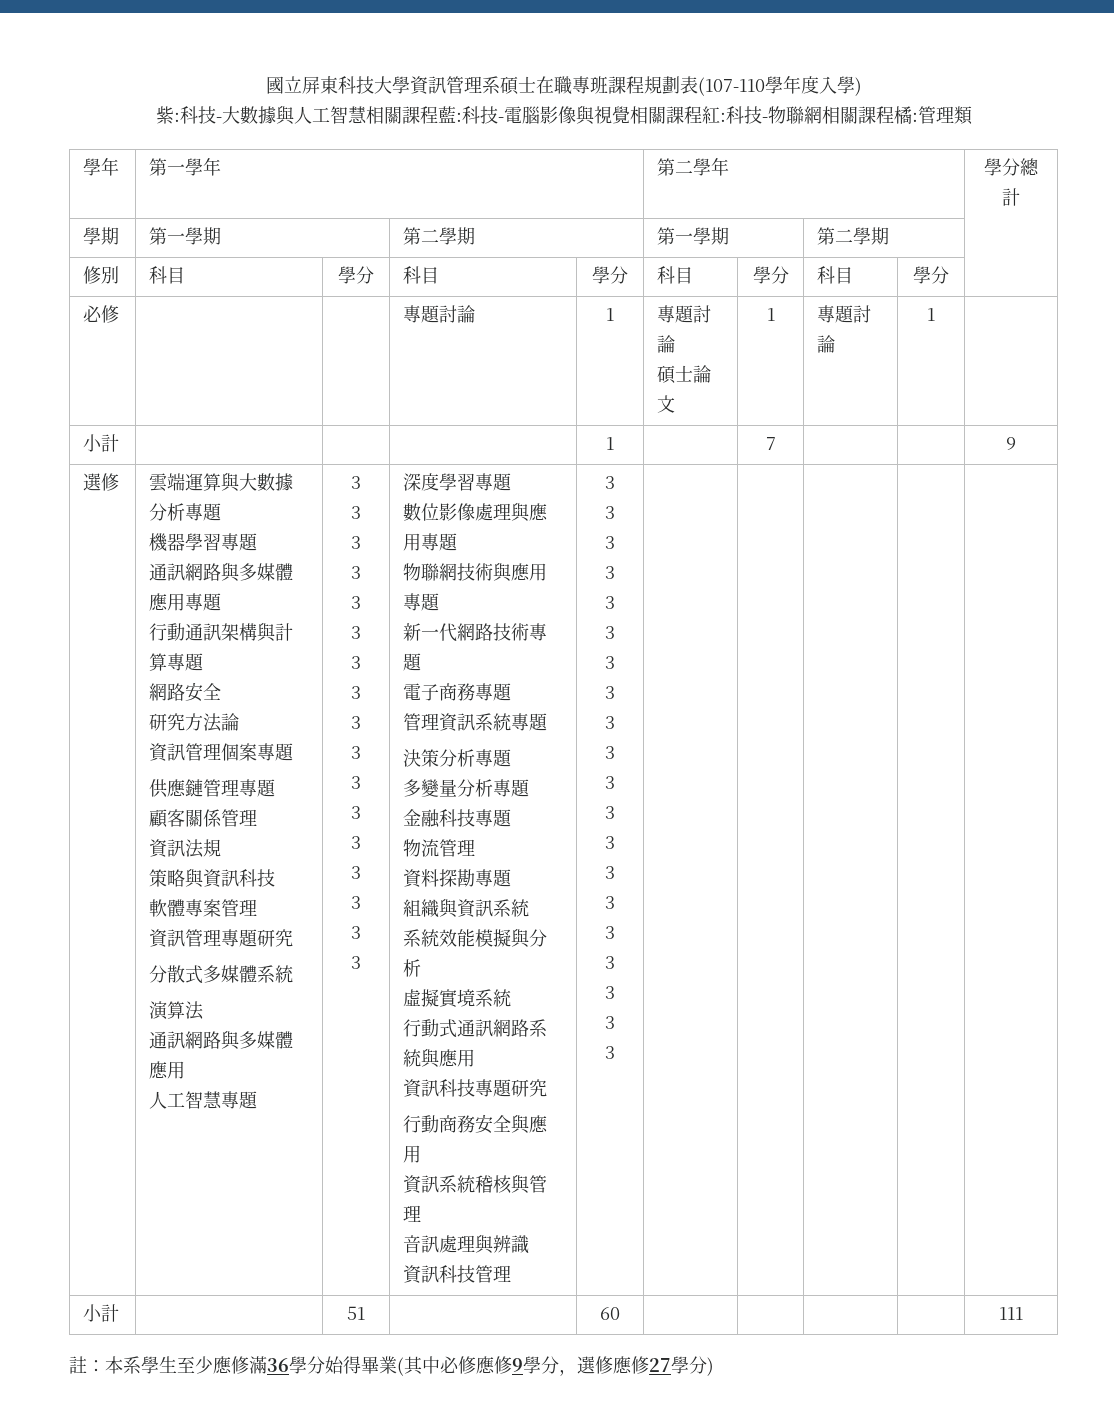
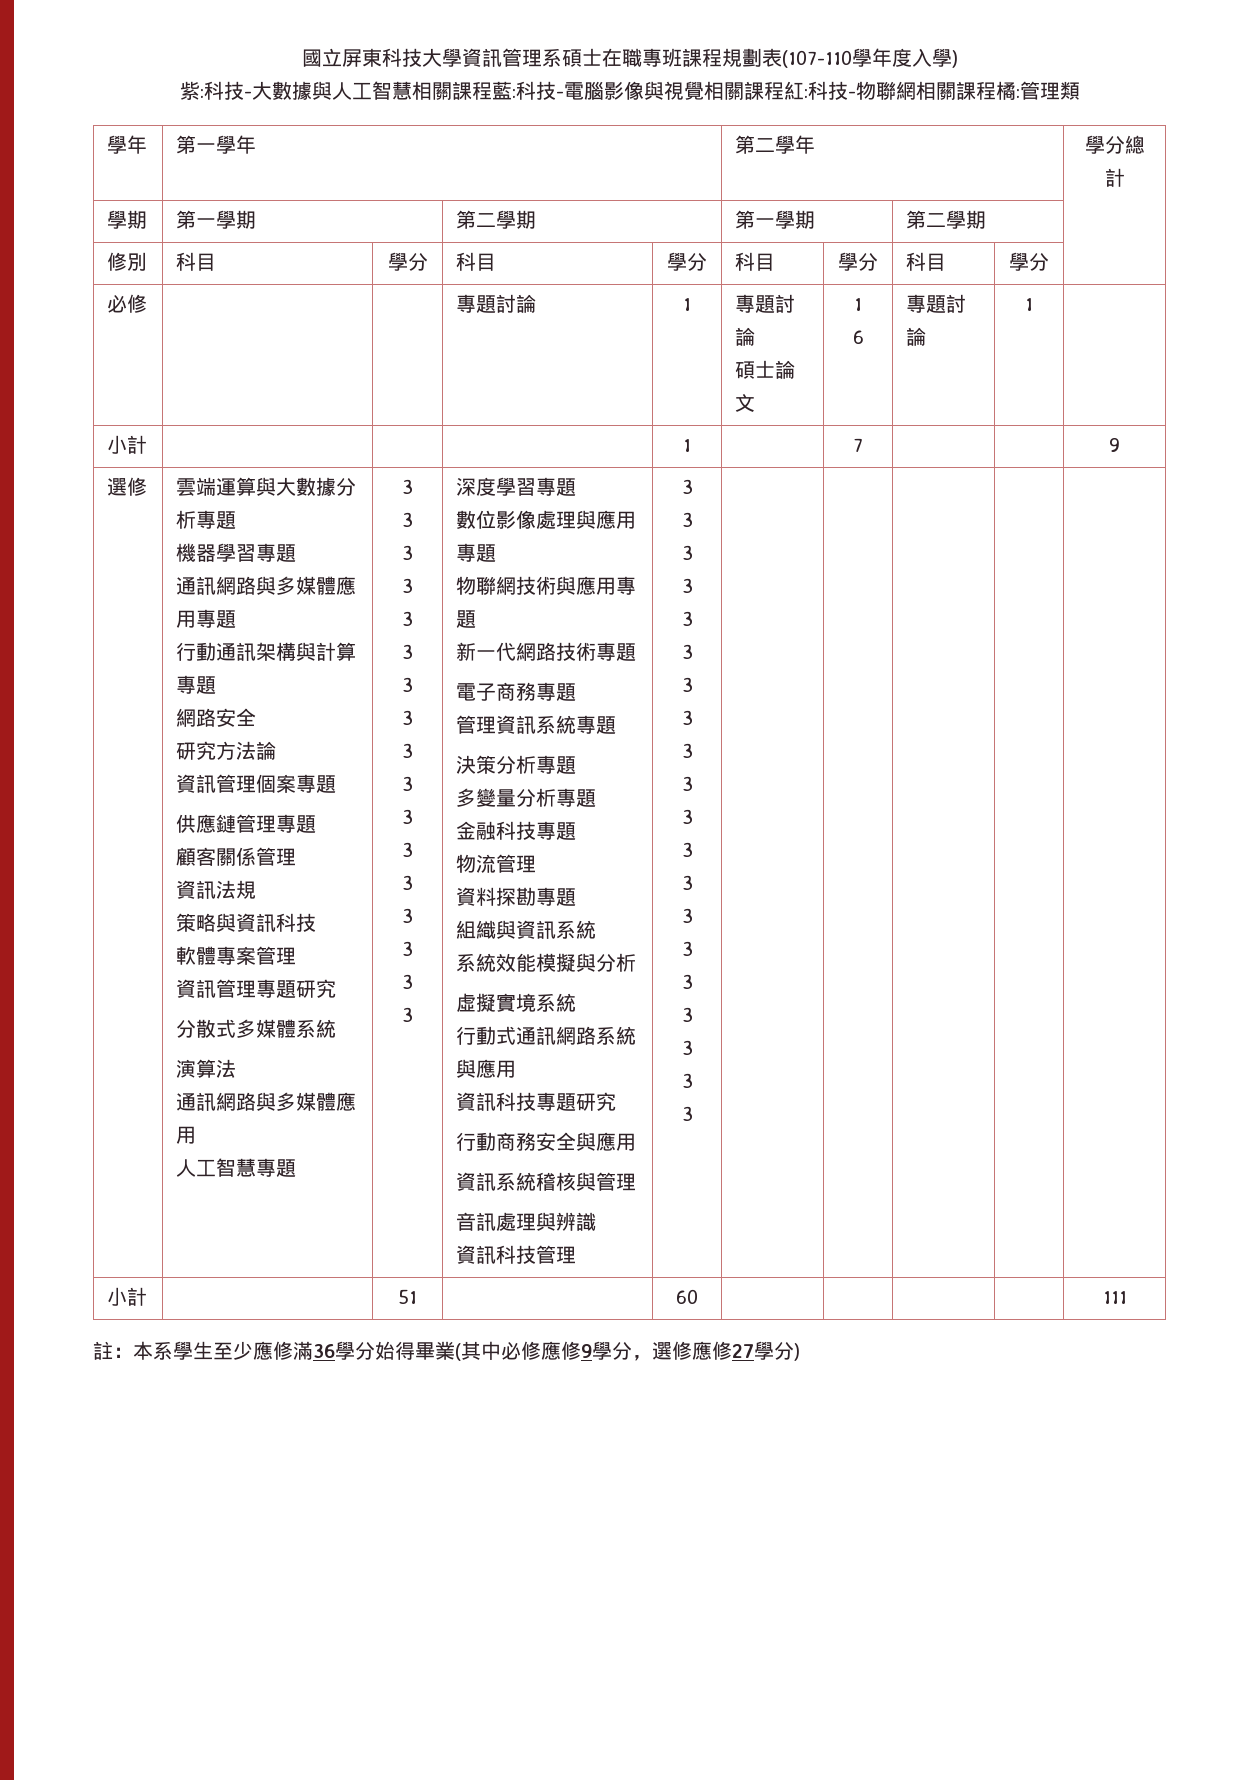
(775, 314) none -> [852,330,864,344] // 6

